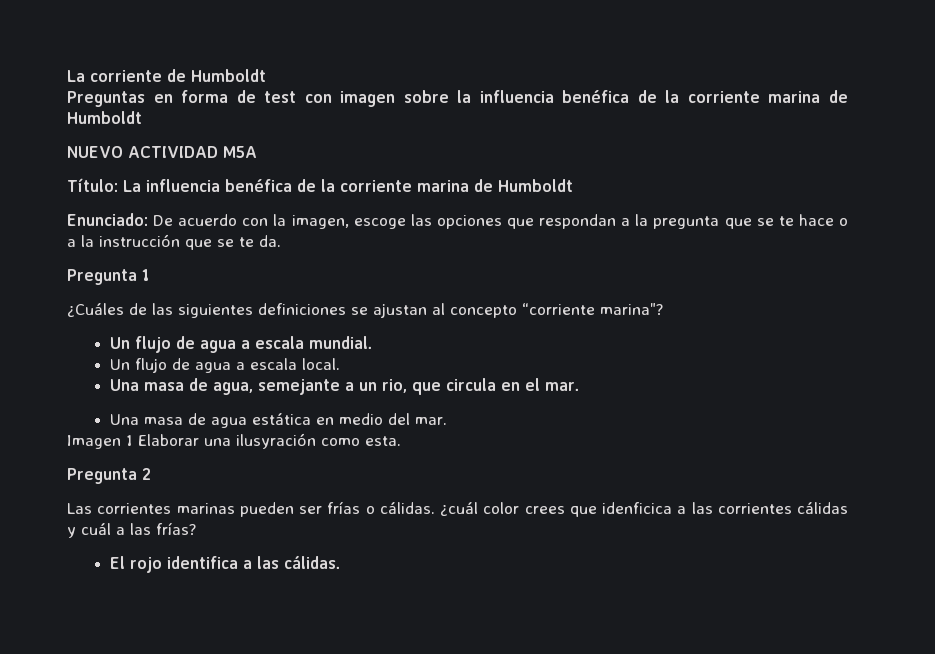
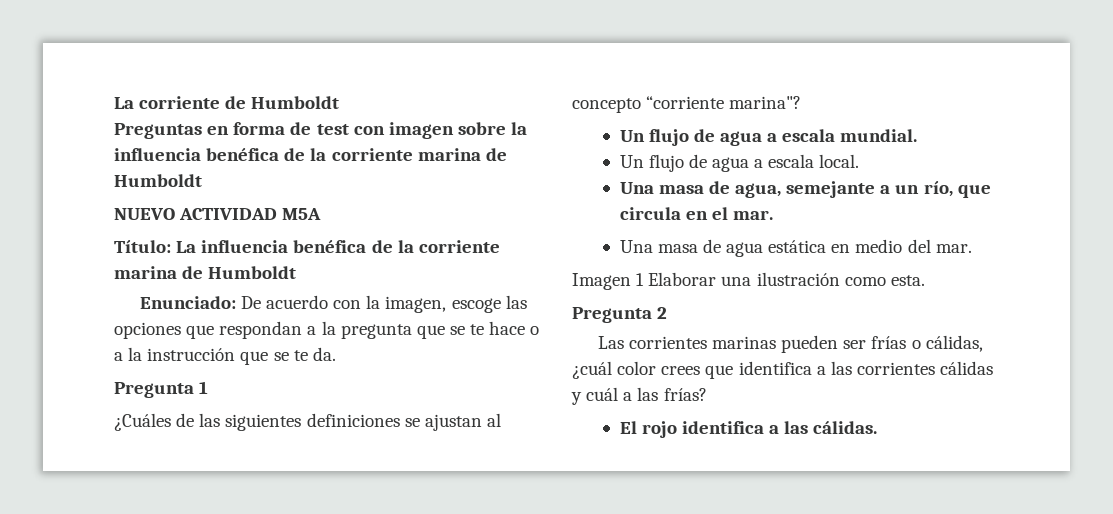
[382,379,408,393] rio, -> [923,181,953,197] río,
[236,433,316,449] ilusyración -> [756,272,840,286] ilustración
[379,502,435,514] cálidas. -> [925,335,983,352] cálidas,
[602,502,672,514] idenficica -> [738,361,812,375] identifica

